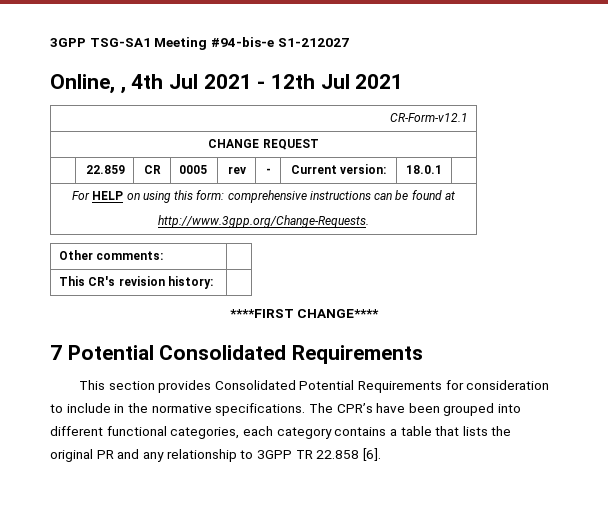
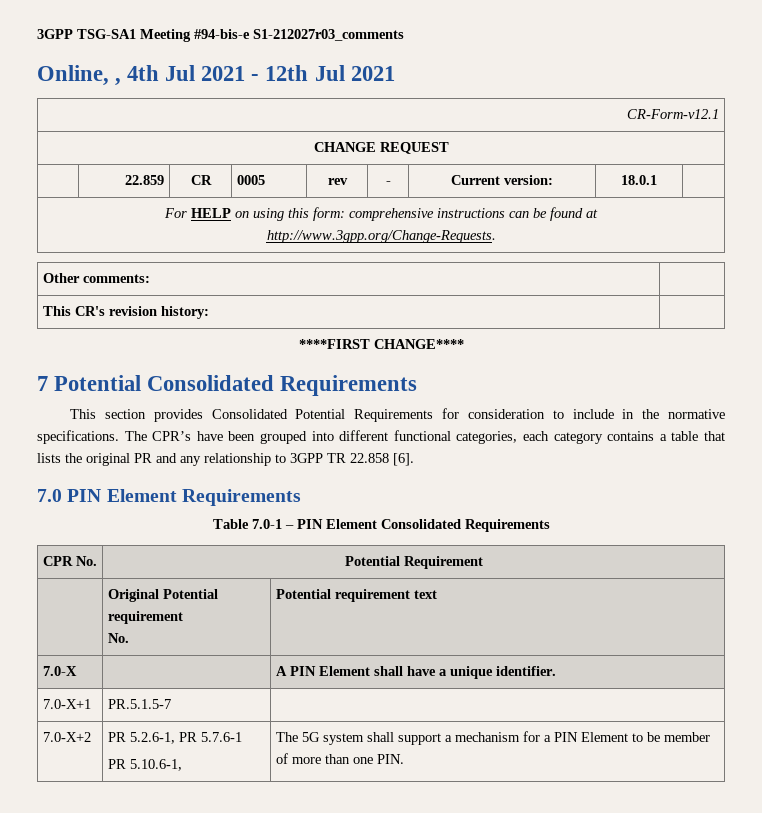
[277,38,349,47] S1-212027 -> [253,29,404,41] S1-212027r03_comments
(381, 454) none -> [37,489,301,506] [212,519,550,532] [43,556,97,566] [344,556,483,569] [107,589,218,602] [107,611,183,624] [107,633,129,643] [275,589,437,602] [42,666,77,676] [275,666,556,679] [42,699,91,709] [107,699,171,709] [42,732,91,742] [107,732,242,744] [107,759,182,771] [275,731,710,745] [275,753,404,764] // 7.0 PIN Element Requirements // Table 7.0-1 – PIN Element Consolidated Requirements // CPR No. | Potential Requirement // | Original Potential requirement // No. | Potential requirement text // 7.0-X | | A PIN Element shall have a unique identifier. // 7.0-X+1 | PR.5.1.5-7 | // 7.0-X+2 | PR 5.2.6-1, PR 5.7.6-1 // PR 5.10.6-1, | The 5G system shall support a mechanism for a PIN Element to be member of more than one PIN.

